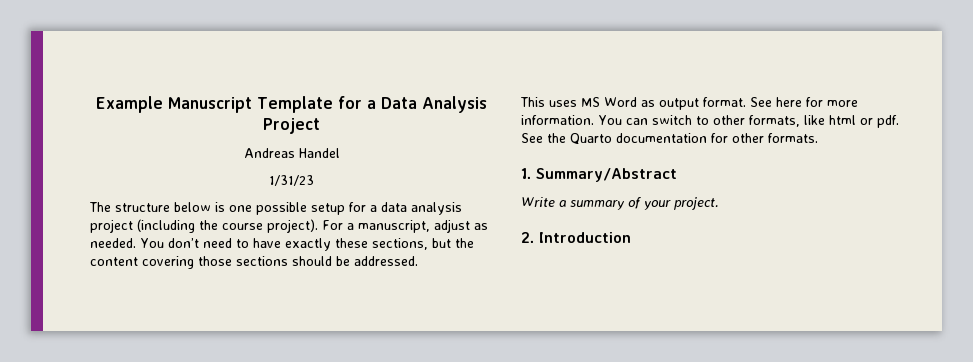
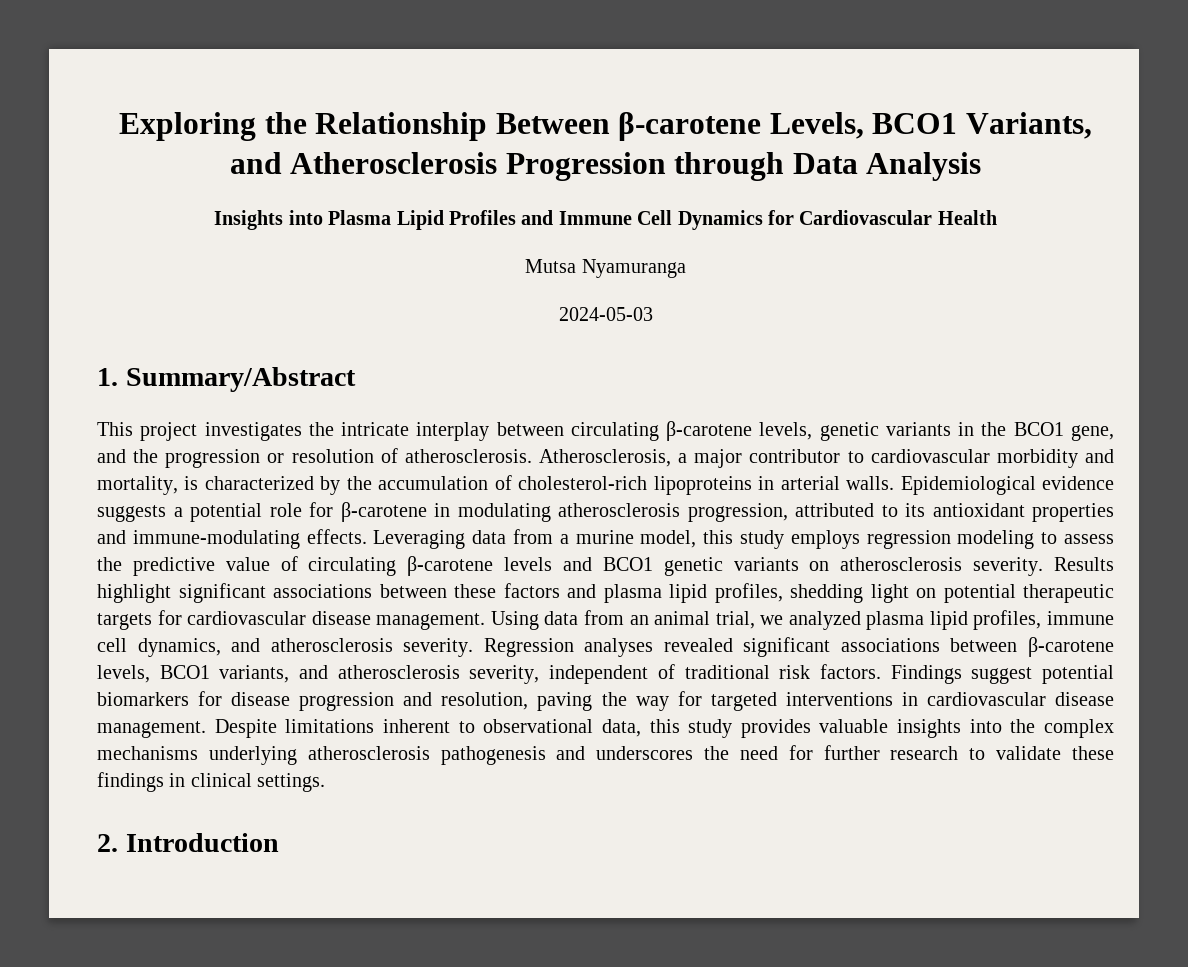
[96,96,487,113] [263,118,320,134] [243,148,340,158] [269,175,314,186] [89,202,462,215] [90,219,488,233] [90,238,474,251] [90,256,418,269] [520,97,858,110] [521,115,899,128] [521,133,818,145] [521,168,677,182] [521,197,719,210] Example Manuscript Template for a Data Analysis Project // Andreas Handel // 1/31/23 // The structure below is one possible setup for a data analysis project (including the course project). For a manuscript, adjust as needed. You don’t need to have exactly these sections, but the content covering those sections should be addressed. // This uses MS Word as output format. See here for more information. You can switch to other formats, like html or pdf. See the Quarto documentation for other formats. // 1. Summary/Abstract // Write a summary of your project. -> [119,112,1092,141] [229,152,982,181] [214,210,997,230] [525,259,686,278] [558,307,653,321] [97,367,356,392] [97,421,1114,441] [97,448,1114,468] [97,475,1114,495] [97,502,1114,522] [97,529,1114,549] [97,556,1114,576] [97,583,1114,603] [97,610,1114,630] [97,637,1114,657] [97,664,1115,684] [97,691,1114,711] [97,719,1114,738] [97,745,1114,765] [97,772,326,792] Exploring the Relationship Between β-carotene Levels, BCO1 Variants, and Atherosclerosis Progression through Data Analysis // Insights into Plasma Lipid Profiles and Immune Cell Dynamics for Cardiovascular Health // Mutsa Nyamuranga // 2024-05-03 // 1. Summary/Abstract // This project investigates the intricate interplay between circulating β-carotene levels, genetic variants in the BCO1 gene, and the progression or resolution of atherosclerosis. Atherosclerosis, a major contributor to cardiovascular morbidity and mortality, is characterized by the accumulation of cholesterol-rich lipoproteins in arterial walls. Epidemiological evidence suggests a potential role for β-carotene in modulating atherosclerosis progression, attributed to its antioxidant properties and immune-modulating effects. Leveraging data from a murine model, this study employs regression modeling to assess the predictive value of circulating β-carotene levels and BCO1 genetic variants on atherosclerosis severity. Results highlight significant associations between these factors and plasma lipid profiles, shedding light on potential therapeutic targets for cardiovascular disease management. Using data from an animal trial, we analyzed plasma lipid profiles, immune cell dynamics, and atherosclerosis severity. Regression analyses revealed significant associations between β-carotene levels, BCO1 variants, and atherosclerosis severity, independent of traditional risk factors. Findings suggest potential biomarkers for disease progression and resolution, paving the way for targeted interventions in cardiovascular disease management. Despite limitations inherent to observational data, this study provides valuable insights into the complex mechanisms underlying atherosclerosis pathogenesis and underscores the need for further research to validate these findings in clinical settings.

